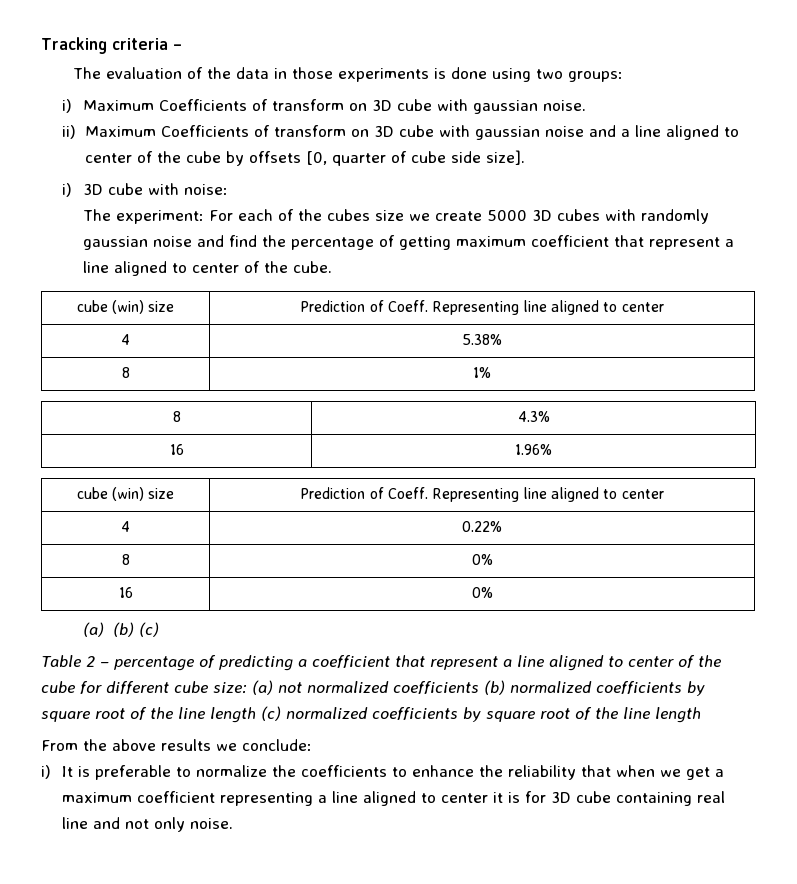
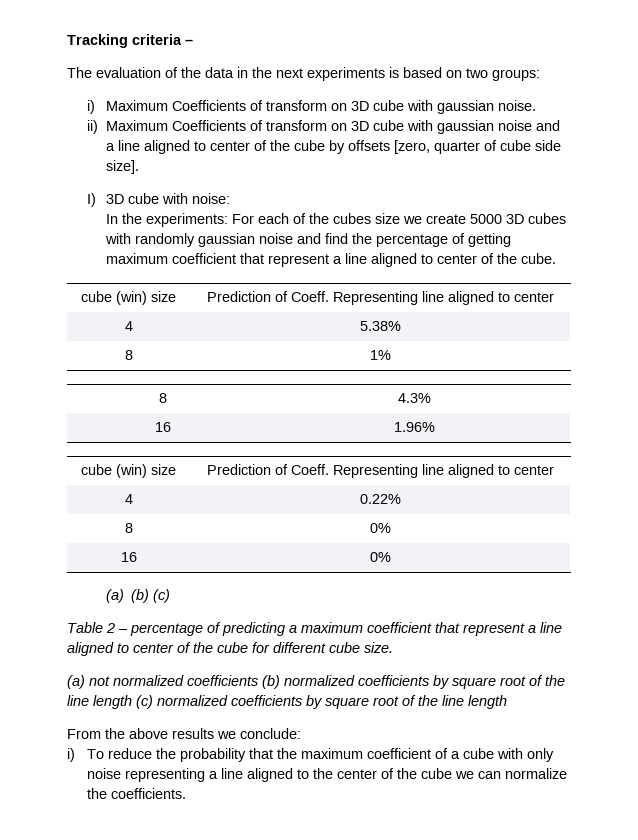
[291,67,531,82] those experiments is done using -> [252,67,462,81] the next experiments is based on
[305,151,327,165] [0, -> [394,140,431,154] [zero,
[62,183,73,197] i) -> [86,193,96,207] I)
[83,209,205,224] The experiment: -> [106,213,229,227] In the experiments:
(307, 663) none -> [301,622,363,633] maximum
[213,682,247,694] size: -> [364,642,393,653] size. //
[62,765,725,780] [62,791,216,803] It is preferable to normalize the coefficients to enhance the reliability that when we get a maximum coefficient -> [86,748,554,762] [86,768,121,779] To reduce the probability that the maximum coefficient of a cube with only noise
[441,791,726,806] [62,817,234,832] center it is for 3D cube containing real line and not only noise. -> [312,768,567,779] [86,788,186,799] the center of the cube we can normalize the coefficients.

